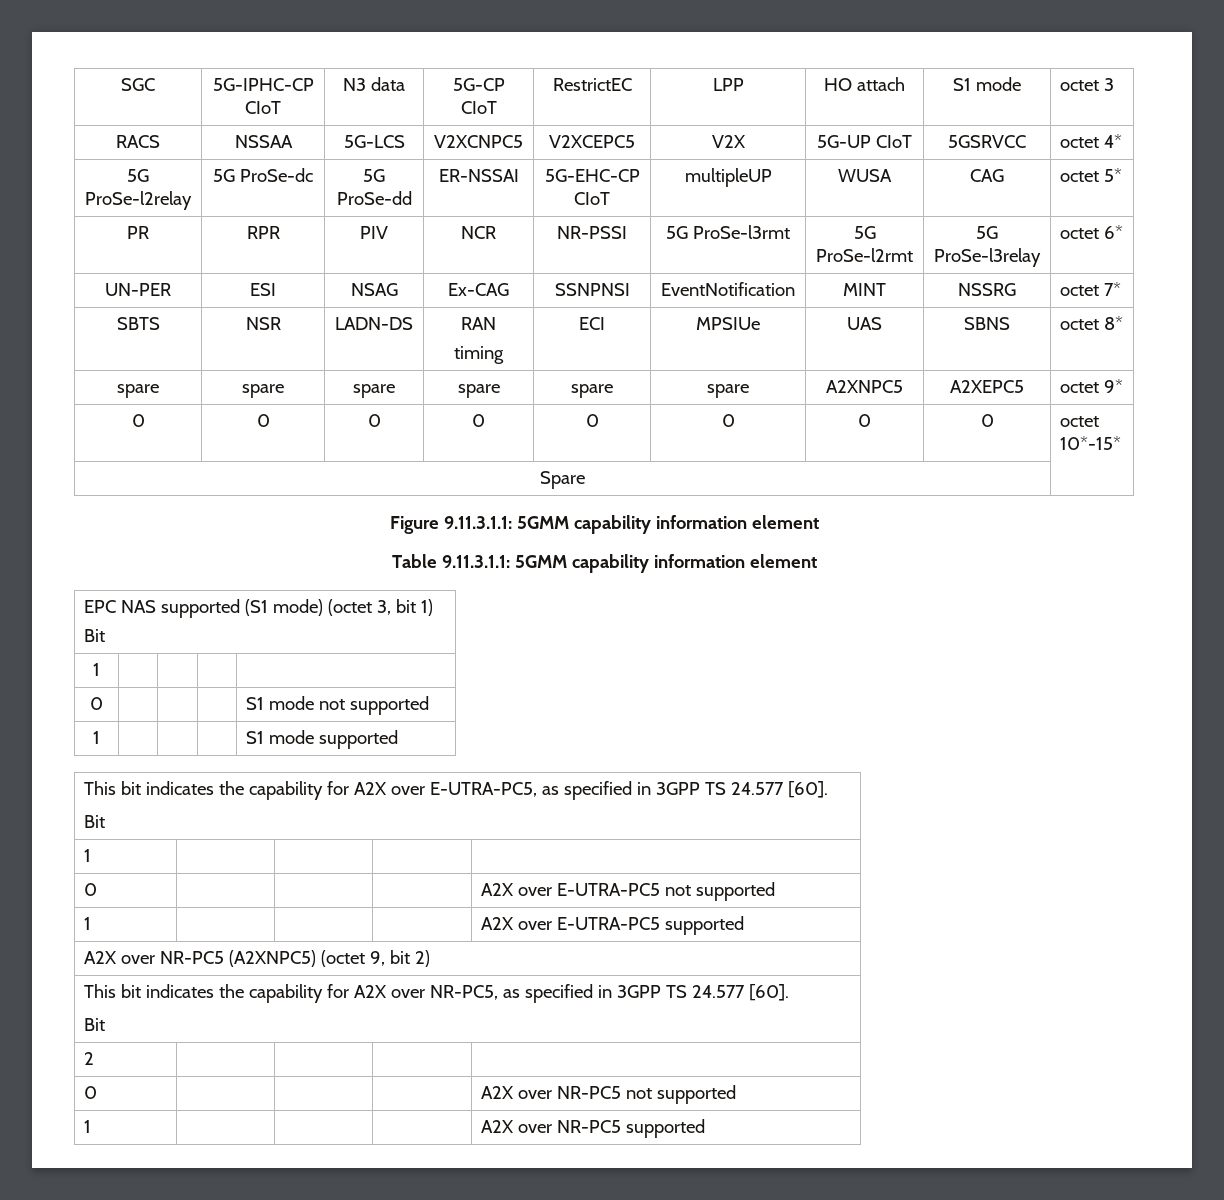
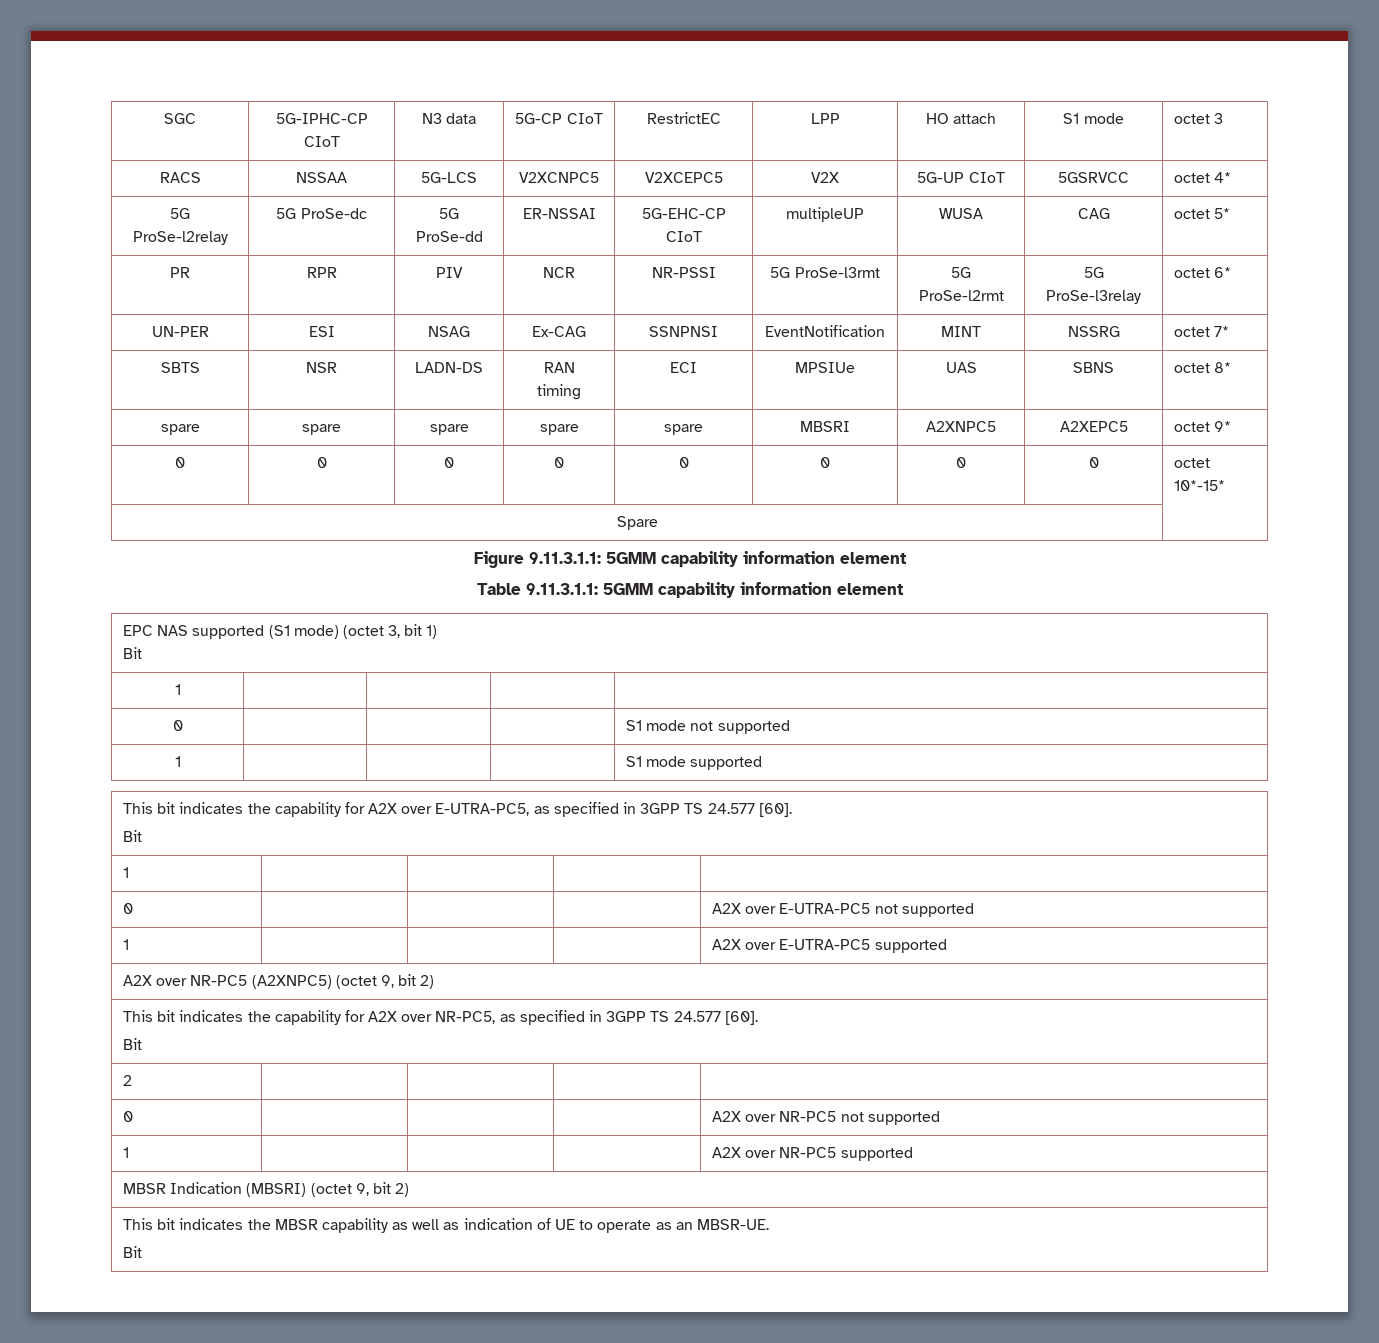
[707,384,749,398] spare -> [800,421,850,432] MBSRI
(705, 1128) none -> [122,1182,410,1197] [122,1218,769,1233] [122,1246,142,1258] // MBSR Indication (MBSRI) (octet 9, bit 2) // This bit indicates the MBSR capability as well as indication of UE to operate as an MBSR-UE. // Bit

